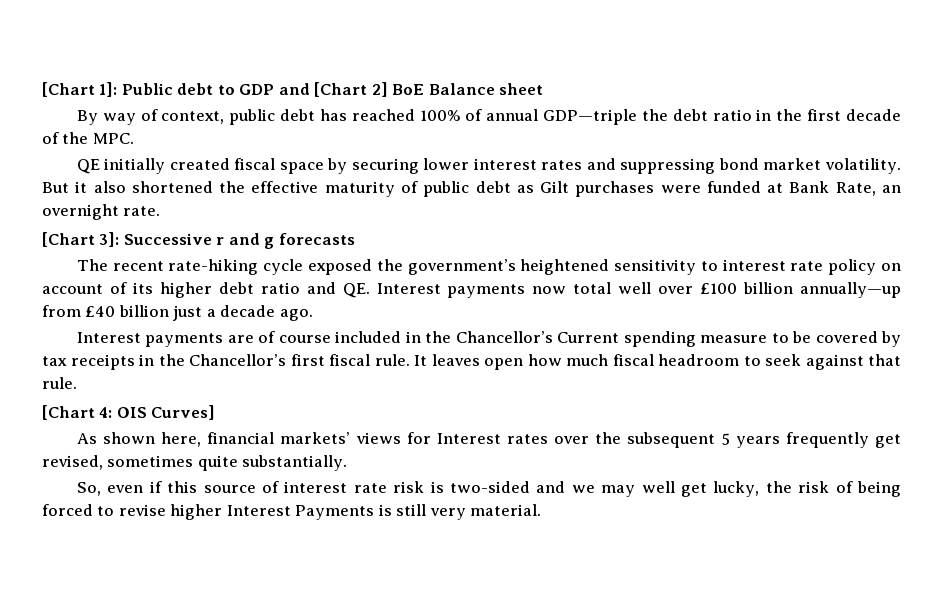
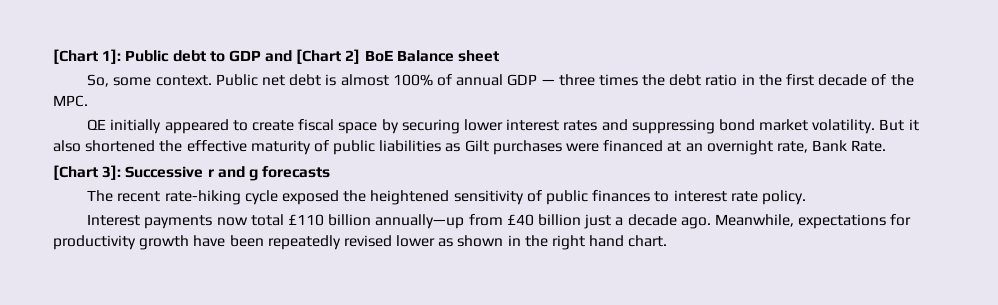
[76,109,638,125] By way of context, public debt has reached 100% of annual GDP—triple -> [87,74,638,87] So, some context. Public net debt is almost 100% of annual GDP — three times
[169,158,230,170] created -> [164,119,295,134] appeared to create
[475,181,511,193] debt -> [379,140,442,152] liabilities
[706,181,902,196] [42,204,161,220] funded at Bank Rate, an overnight rate. -> [603,140,887,155] financed at an overnight rate, Bank Rate.
[407,259,516,275] government’s -> (367, 196) none
[700,259,902,275] [42,282,370,298] to interest rate policy on account of its higher debt ratio and QE. -> [526,190,806,205] of public finances to interest rate policy. //
[618,282,738,294] well over £100 -> [288,214,325,226] £110
[76,331,902,347] [42,354,901,370] [42,377,77,389] [42,405,216,420] [76,432,901,448] [42,455,348,471] [76,481,901,497] [42,504,542,520] // Interest payments are of course included in the Chancellor’s Current spending measure to be covered by tax receipts in the Chancellor’s first fiscal rule. It leaves open how much fiscal headroom to seek against that rule. // [Chart 4: OIS Curves] // As shown here, financial markets’ views for Interest rates over the subsequent 5 years frequently get revised, sometimes quite substantially. // So, even if this source of interest rate risk is two-sided and we may well get lucky, the risk of being forced to revise higher Interest Payments is still very material. -> [714,214,912,229] [53,235,668,250] Meanwhile, expectations for productivity growth have been repeatedly revised lower as shown in the right hand chart.

